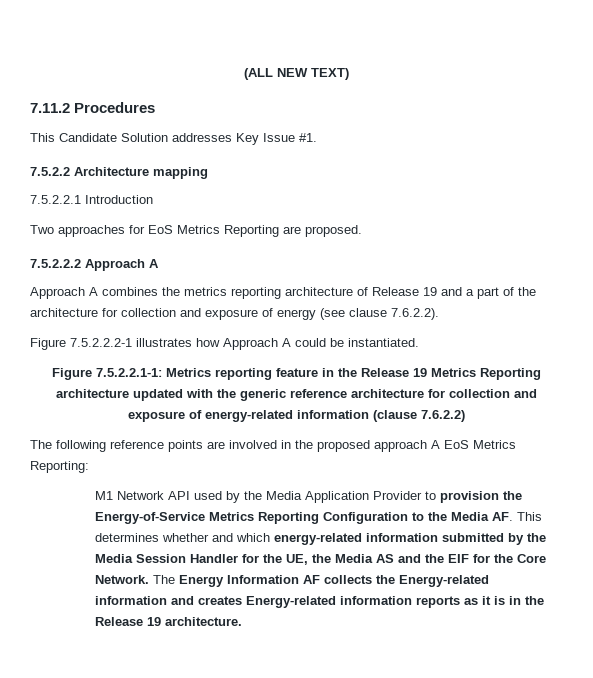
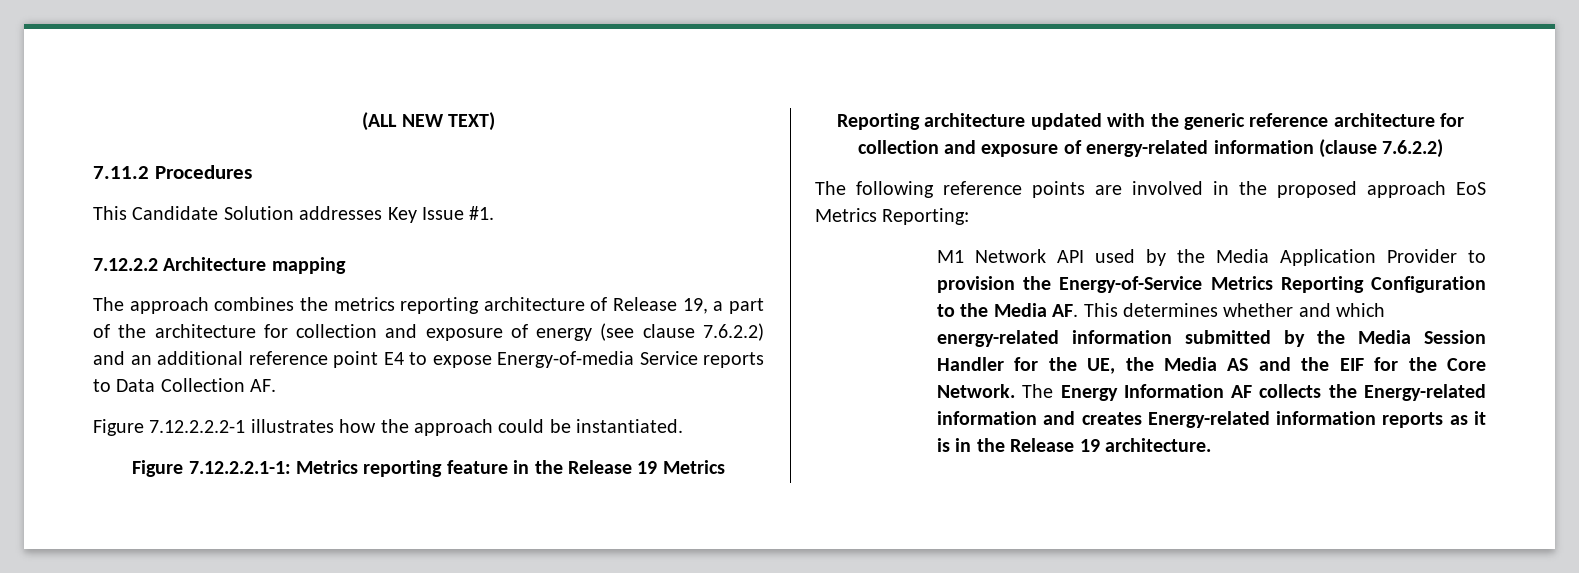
[30,167,70,176] 7.5.2.2 -> [93,258,158,271] 7.12.2.2
[30,195,153,204] [30,225,362,237] [30,259,159,271] [30,287,98,299] 7.5.2.2.1 Introduction // Two approaches for EoS Metrics Reporting are proposed. // 7.5.2.2.2 Approach A // Approach A -> [93,297,209,314] The approach
[423,287,462,296] 19 and -> [682,298,708,314] 19,
[391,308,439,320] [30,338,132,350] 7.6.2.2). // Figure 7.5.2.2.2-1 -> [702,323,764,341] [93,351,764,368] [93,378,277,392] [93,419,246,436] 7.6.2.2) and an additional reference point E4 to expose Energy-of-media Service reports to Data Collection AF. // Figure 7.12.2.2.2-1
[223,338,291,350] Approach A -> [380,419,493,436] the approach
[96,368,162,377] 7.5.2.2.1-1: -> [188,461,291,474] 7.12.2.2.1-1:
[431,440,440,449] A -> (1446, 189) none

